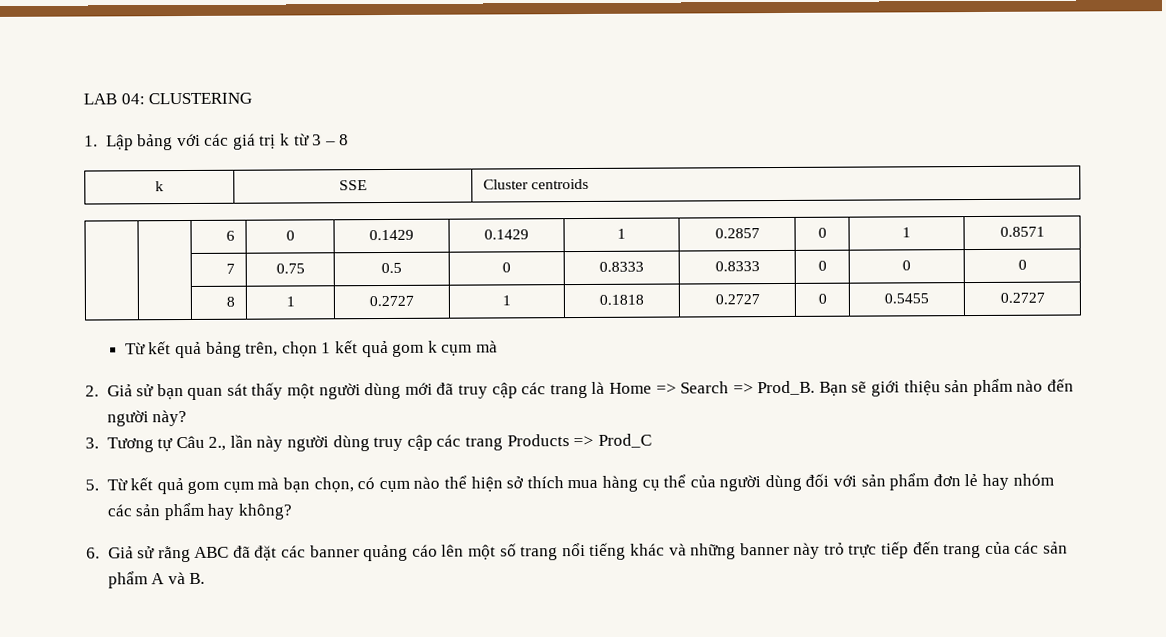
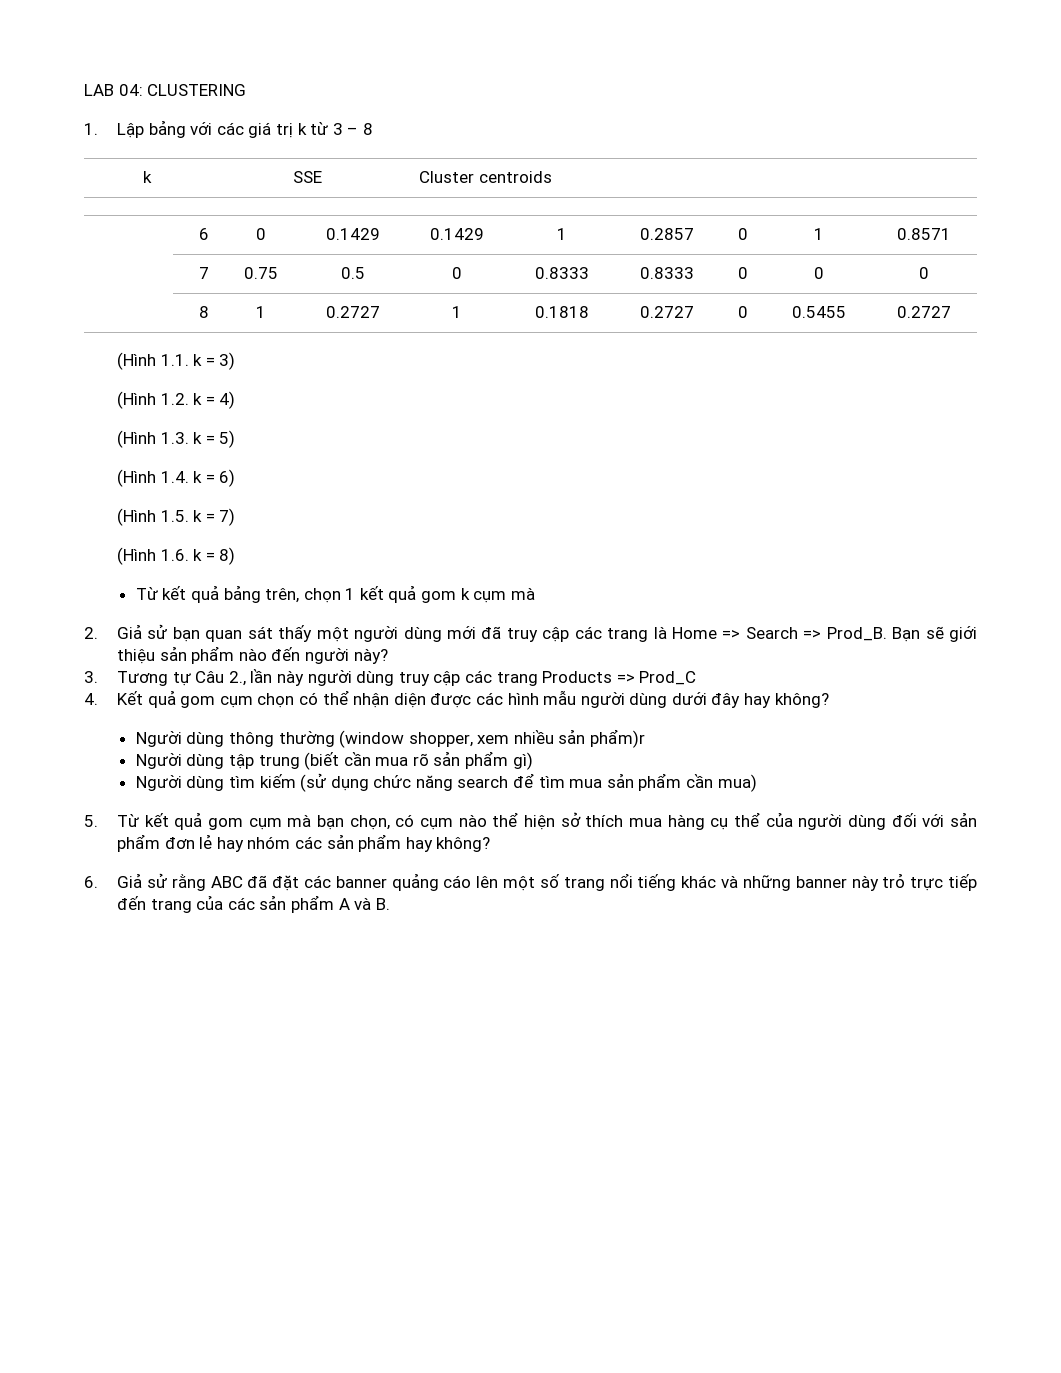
(1045, 297) none -> [117,352,236,370] [117,391,236,409] [117,430,236,448] [117,469,236,487] [117,508,236,526] [117,547,236,565] // (Hình 1.1. k = 3) // (Hình 1.2. k = 4) // (Hình 1.3. k = 5) // (Hình 1.4. k = 6) // (Hình 1.5. k = 7) // (Hình 1.6. k = 8)
(652, 440) none -> [84,690,829,708] [135,729,646,748] [135,751,533,770] [135,773,757,792] // 4. Kết quả gom cụm chọn có thể nhận diện được các hình mẫu người dùng dưới đây hay không? // Người dùng thông thường (window shopper, xem nhiều sản phẩm)r // Người dùng tập trung (biết cần mua rõ sản phẩm gì) // Người dùng tìm kiếm (sử dụng chức năng search để tìm mua sản phẩm cần mua)

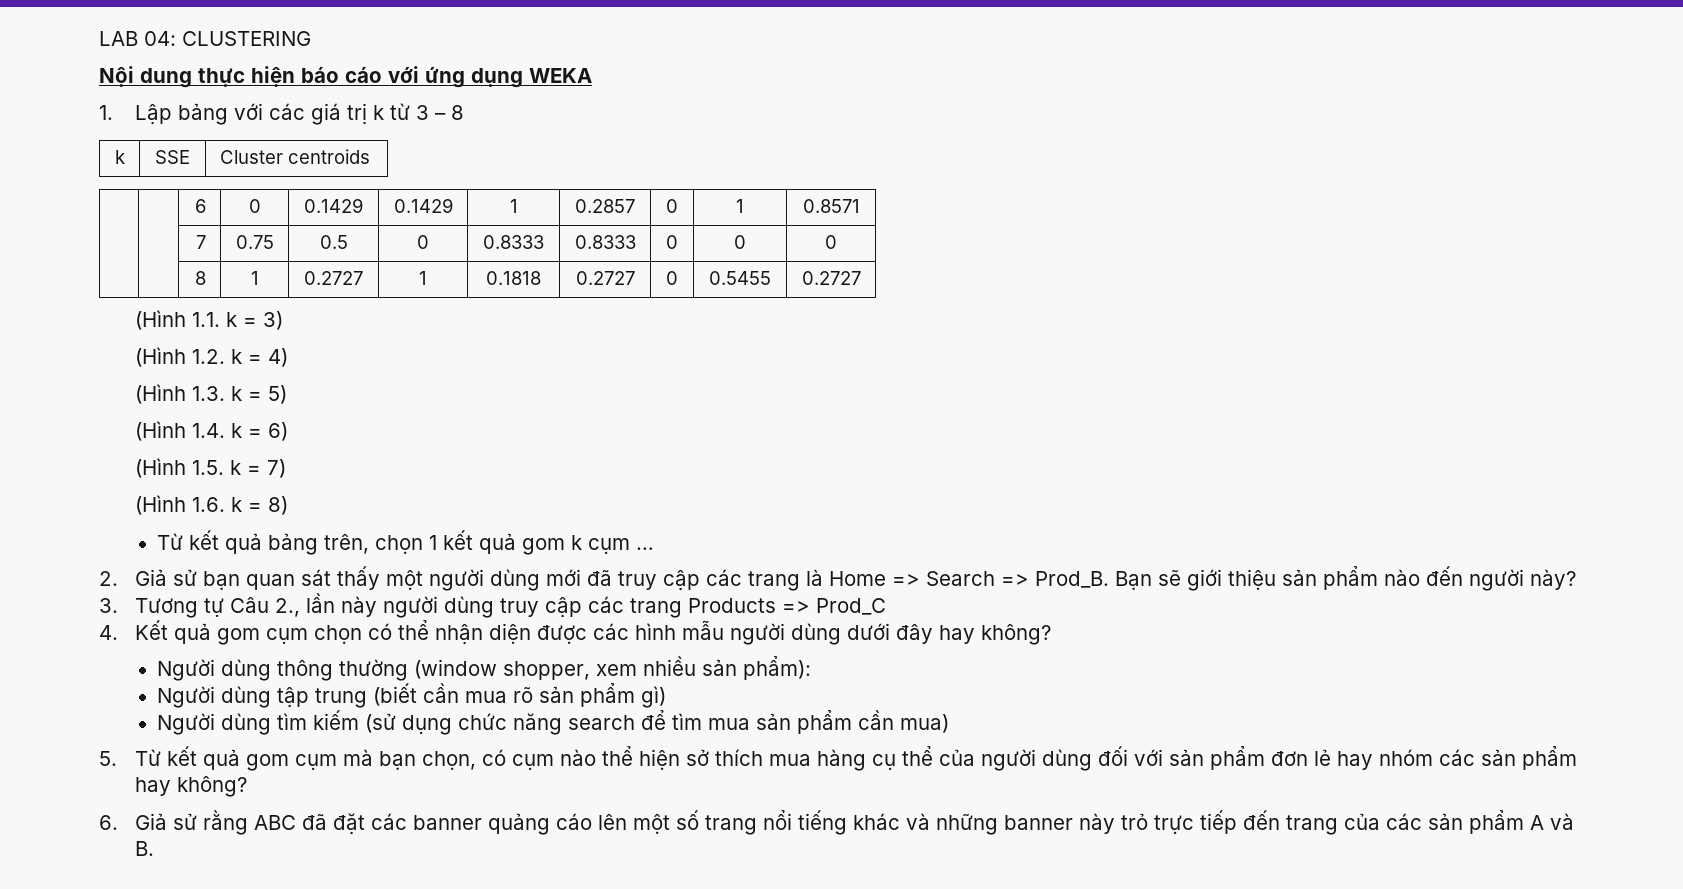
(247, 90) none -> [99,66,592,88] // Nội dung thực hiện báo cáo với ứng dụng WEKA
[510,587,535,600] mà -> [636,547,655,550] …
[590,729,646,748] phẩm)r -> [743,656,812,680] phẩm):

